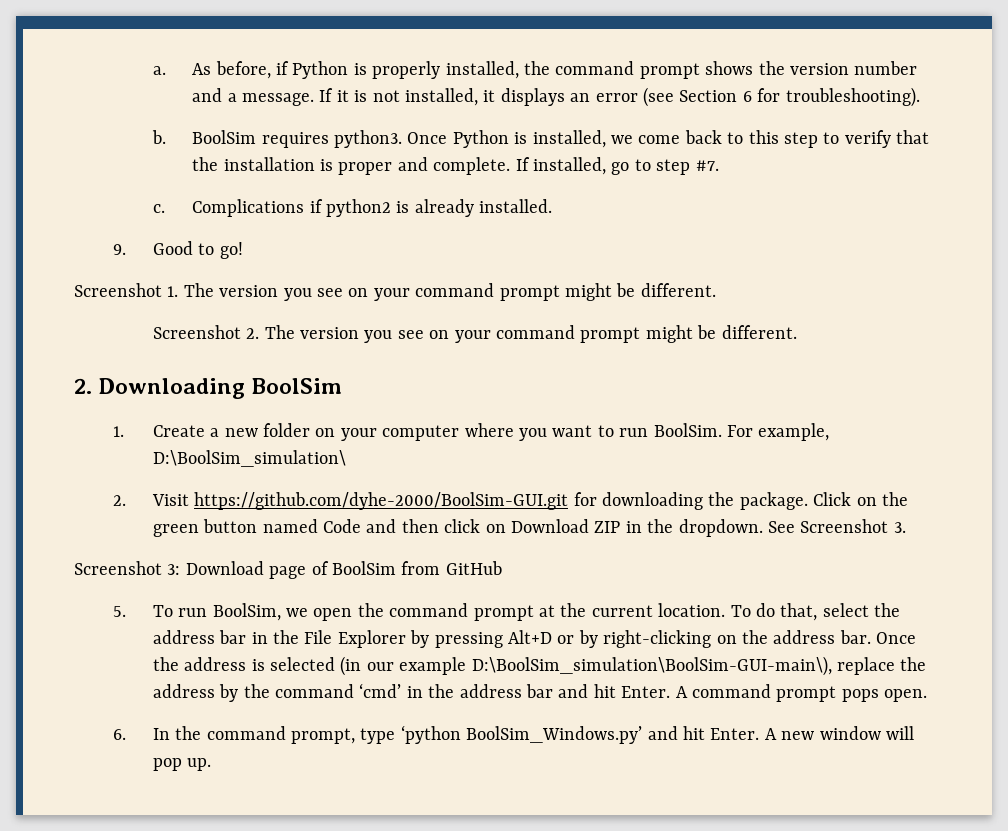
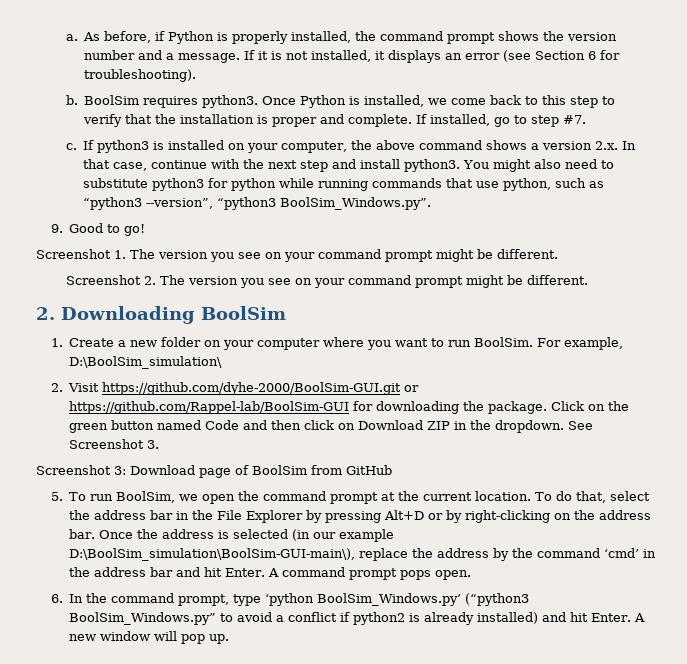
[192,199,553,217] Complications if python2 is already installed. -> [83,140,637,153] [83,159,615,172] [83,178,605,191] [83,197,432,210] If python3 is installed on your computer, the above command shows a version 2.x. In that case, continue with the next step and install python3. You might also need to substitute python3 for python while running commands that use python, such as “python3 --version”, “python3 BoolSim_Windows.py”.
(569, 501) none -> [404,385,420,392] [69,401,350,414] or https://github.com/Rappel-lab/BoolSim-GUI
(643, 735) none -> [465,593,530,606] [69,612,539,625] (“python3 BoolSim_Windows.py” to avoid a conflict if python2 is already installed)

